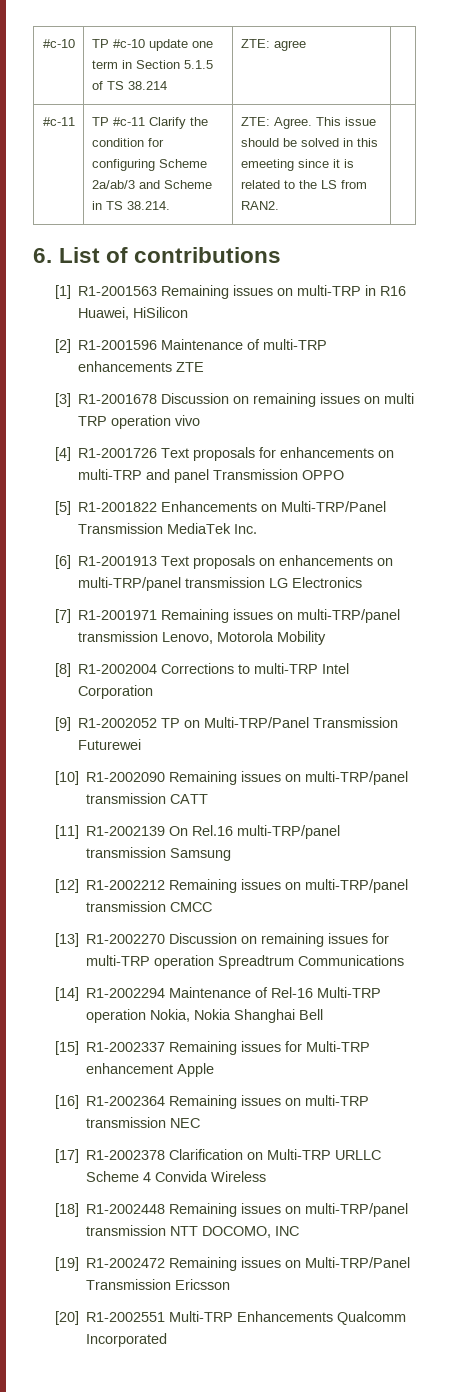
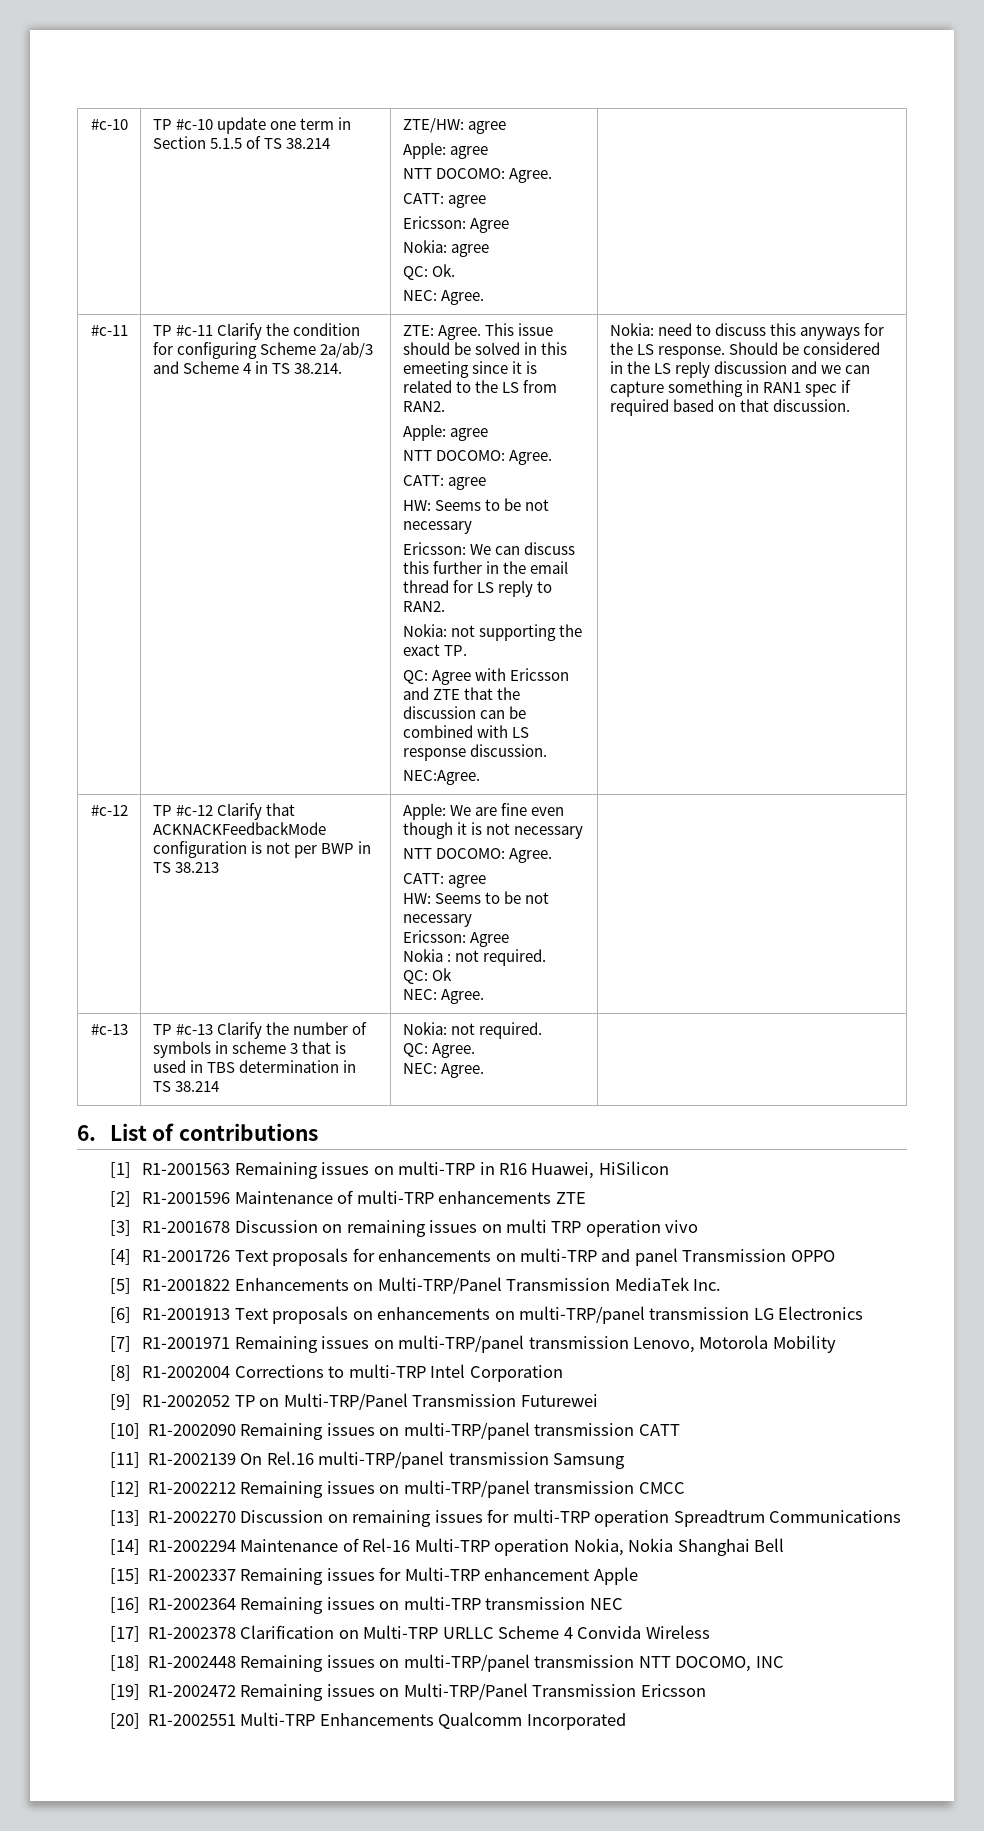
[240,39,306,51] ZTE: agree -> [402,118,507,134] [402,142,489,159] [402,168,553,183] [402,193,487,208] [402,216,510,233] [402,240,490,257] [402,264,456,280] [402,290,485,305] ZTE/HW: agree // Apple: agree // NTT DOCOMO: Agree. // CATT: agree // Ericsson: Agree // Nokia: agree // QC: Ok. // NEC: Agree.
(212, 184) none -> [243,363,252,374] 4
(279, 205) none -> [402,424,489,441] [402,450,553,465] [402,475,487,490] [402,498,550,511] [402,521,472,534] [402,542,576,555] [402,561,569,574] [402,580,553,597] [402,601,445,612] [402,624,583,641] [402,644,468,656] [402,668,570,685] [402,687,521,700] [402,706,527,719] [402,725,530,738] [402,744,548,761] [402,770,480,785] [609,323,885,340] [609,342,881,359] [609,361,871,378] [609,380,852,397] [609,399,851,416] [90,804,128,816] [152,803,296,820] [152,822,326,835] [152,841,372,858] [152,862,220,873] [402,803,565,820] [402,822,584,839] [402,848,553,863] [402,873,487,888] [402,891,550,904] [402,914,472,927] [402,930,510,947] [402,949,547,966] [402,968,453,984] [402,989,485,1004] [90,1023,128,1035] [152,1022,368,1039] [152,1041,347,1058] [152,1060,357,1073] [152,1081,220,1092] [402,1022,543,1039] [402,1043,476,1058] [402,1063,485,1078] // Apple: agree // NTT DOCOMO: Agree. // CATT: agree // HW: Seems to be not necessary // Ericsson: We can discuss this further in the email thread for LS reply to RAN2. // Nokia: not supporting the exact TP. // QC: Agree with Ericsson and ZTE that the discussion can be combined with LS response discussion. // NEC:Agree. | Nokia: need to discuss this anyways for the LS response. Should be considered in the LS reply discussion and we can capture something in RAN1 spec if required based on that discussion. // #c-12 | TP #c-12 Clarify that ACKNACKFeedbackMode configuration is not per BWP in TS 38.213 | Apple: We are fine even though it is not necessary // NTT DOCOMO: Agree. // CATT: agree // HW: Seems to be not necessary // Ericsson: Agree // Nokia : not required. // QC: Ok // NEC: Agree. | // #c-13 | TP #c-13 Clarify the number of symbols in scheme 3 that is used in TBS determination in TS 38.214 | Nokia: not required. // QC: Agree. // NEC: Agree.

